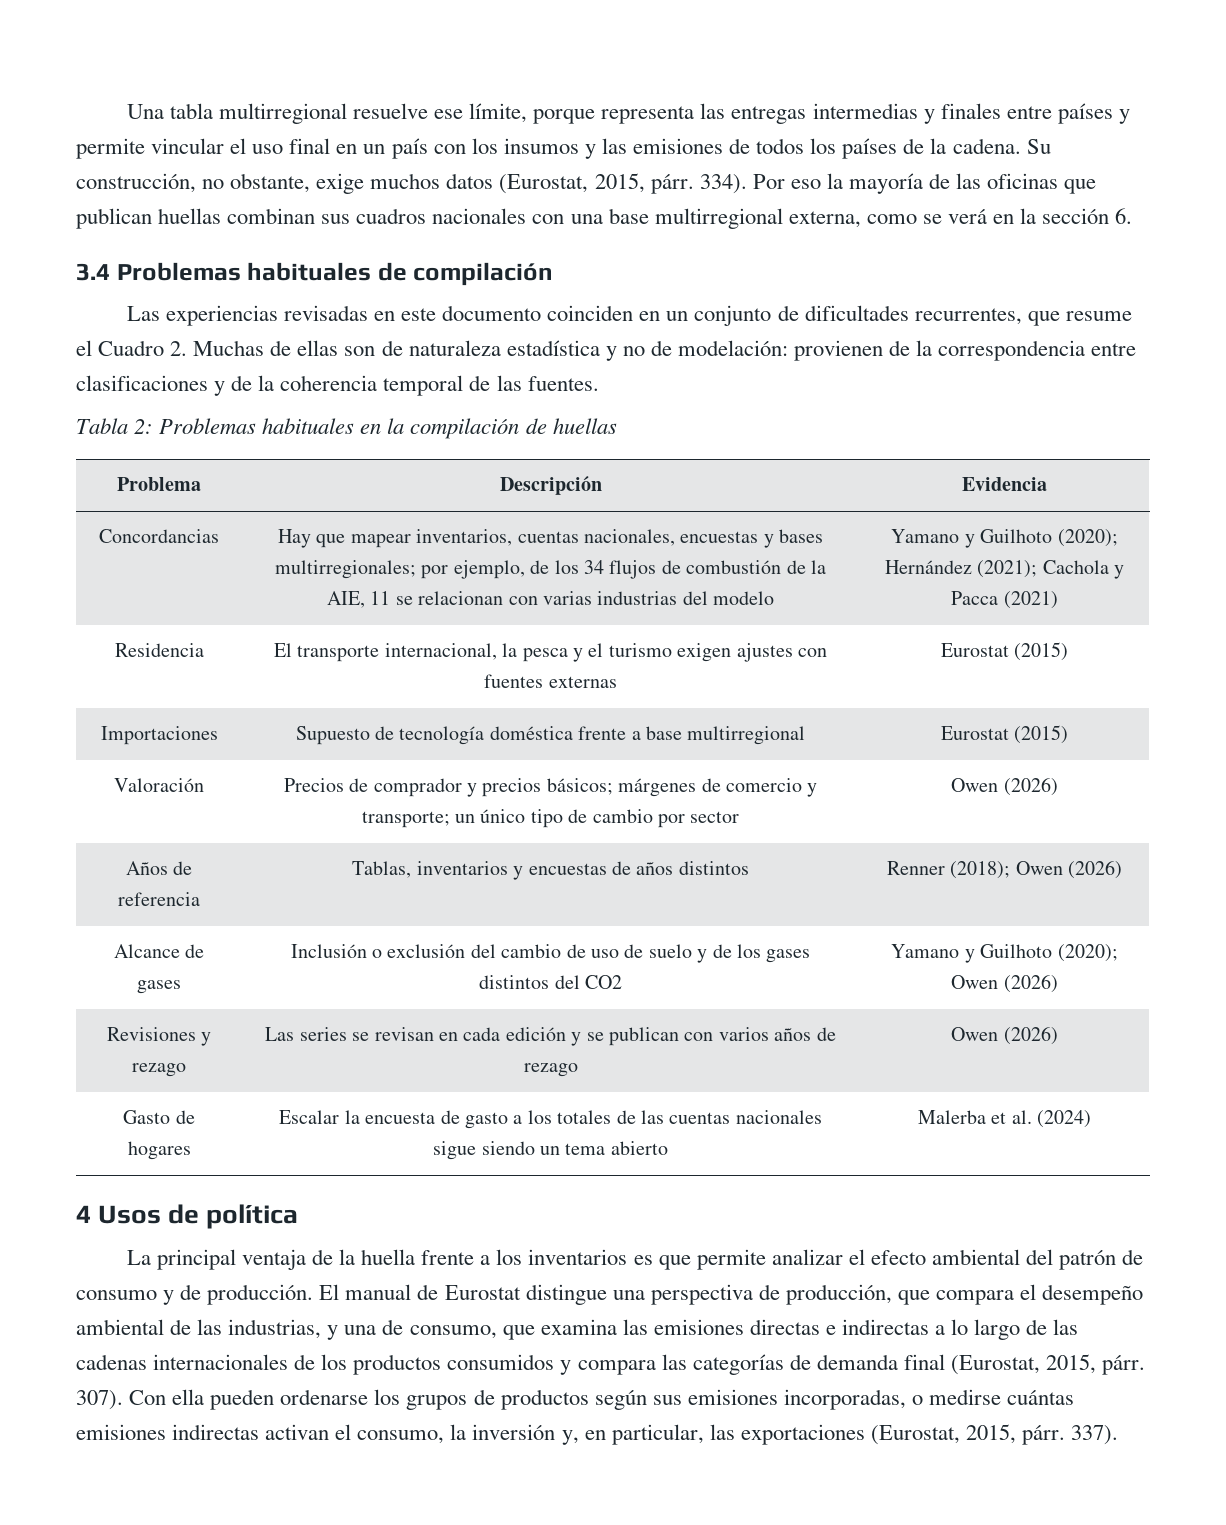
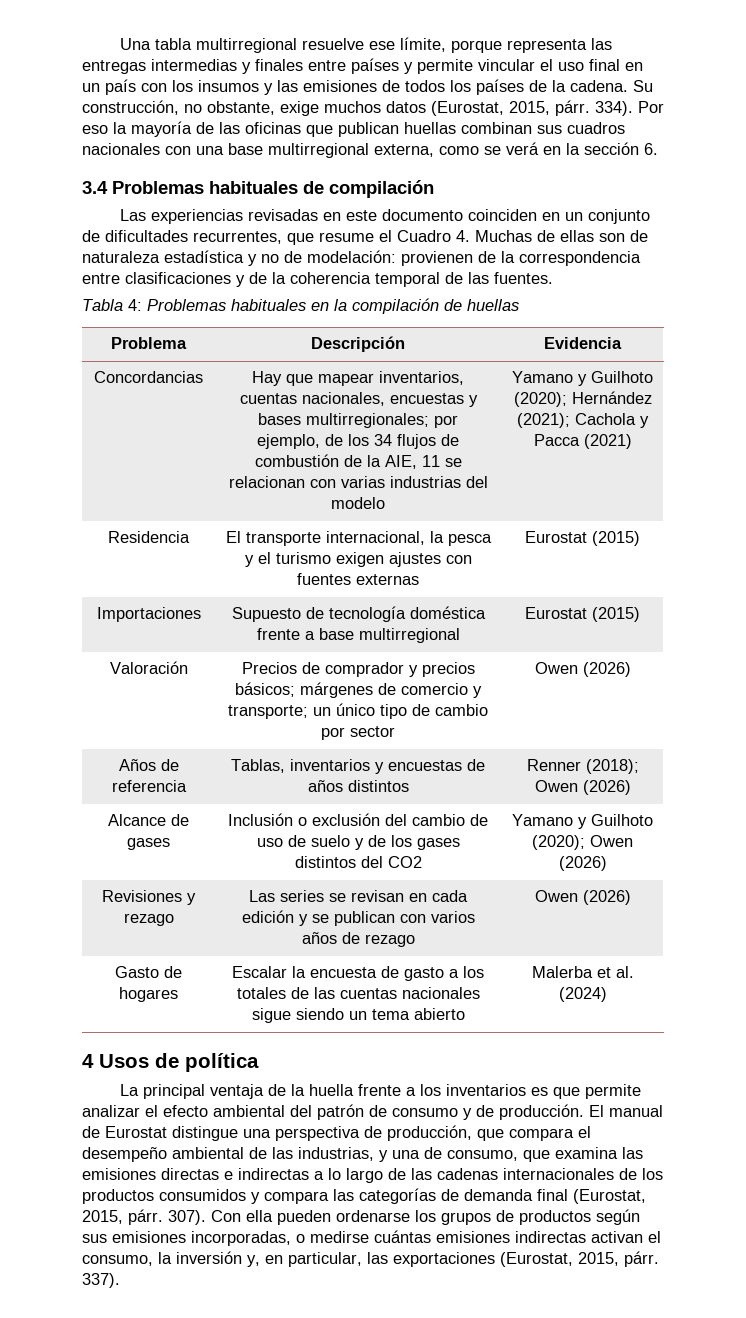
[170,341,188,356] 2. -> [456,230,470,242] 4.
[134,419,154,434] 2: -> [128,299,142,311] 4:

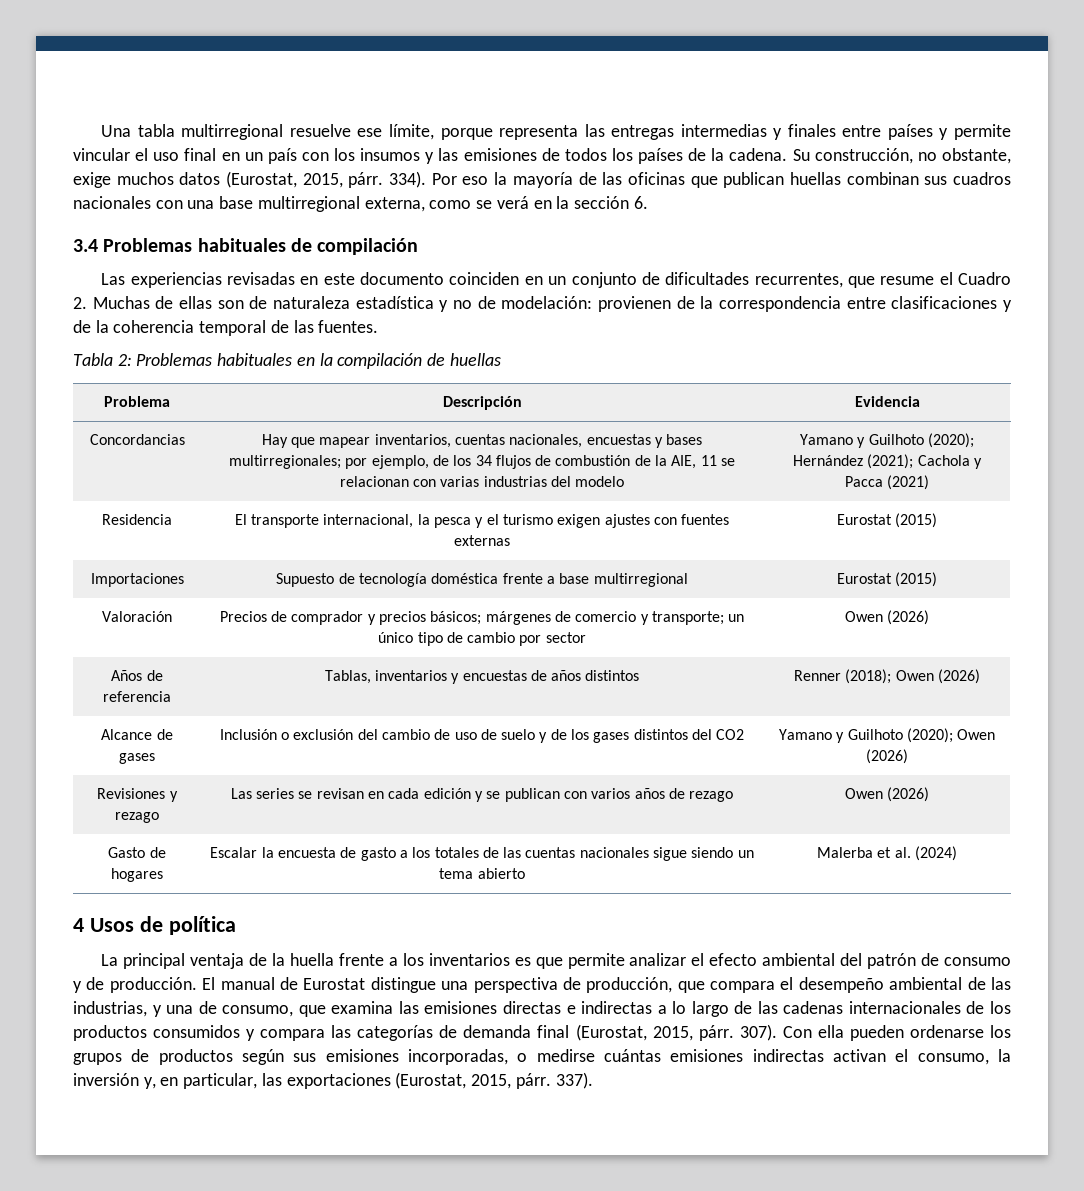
[456,230,470,242] 4. -> [73,297,87,309] 2.
[128,299,142,311] 4: -> [117,354,132,366] 2:

